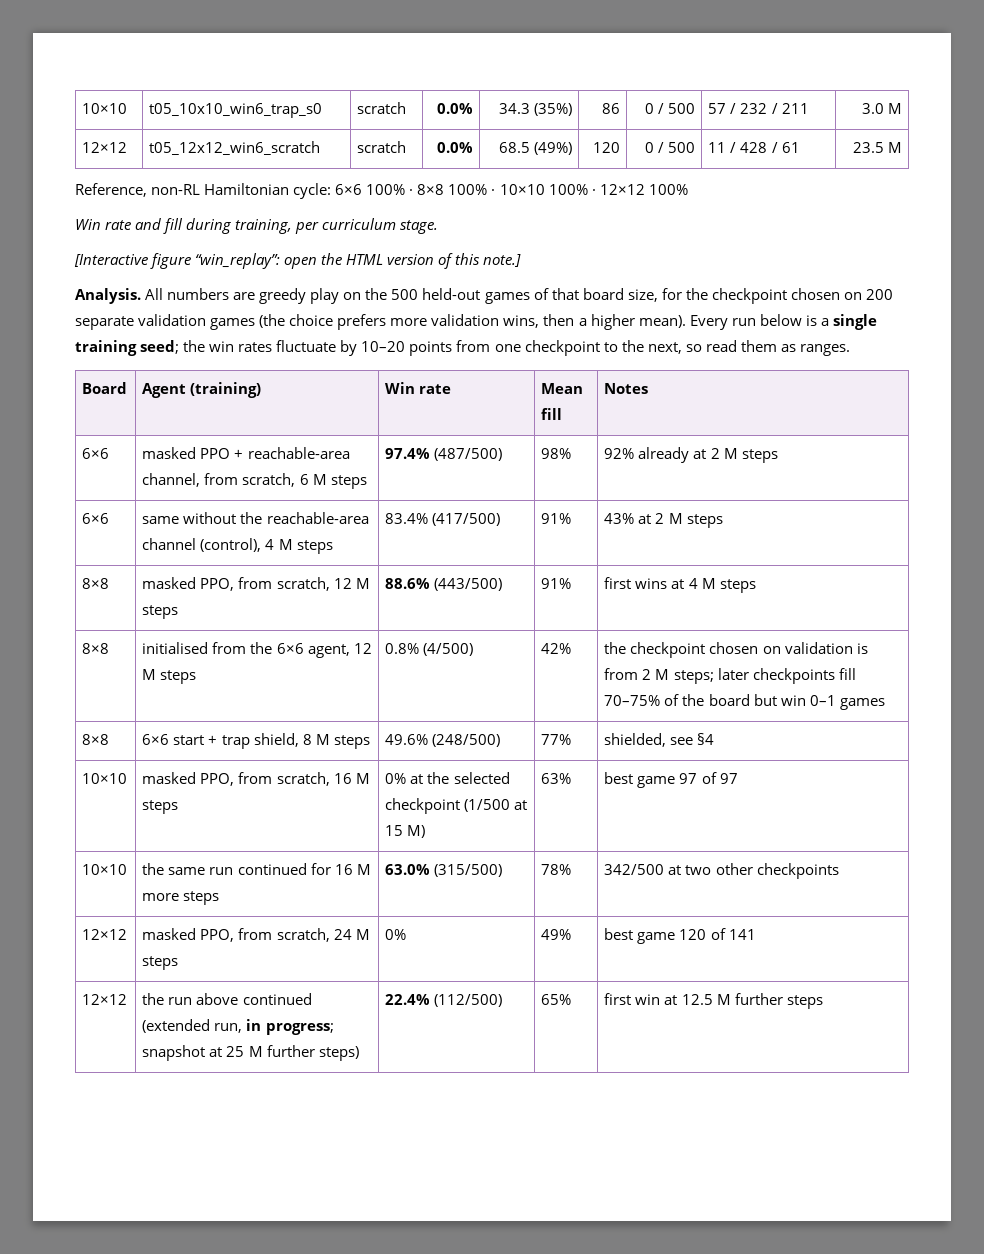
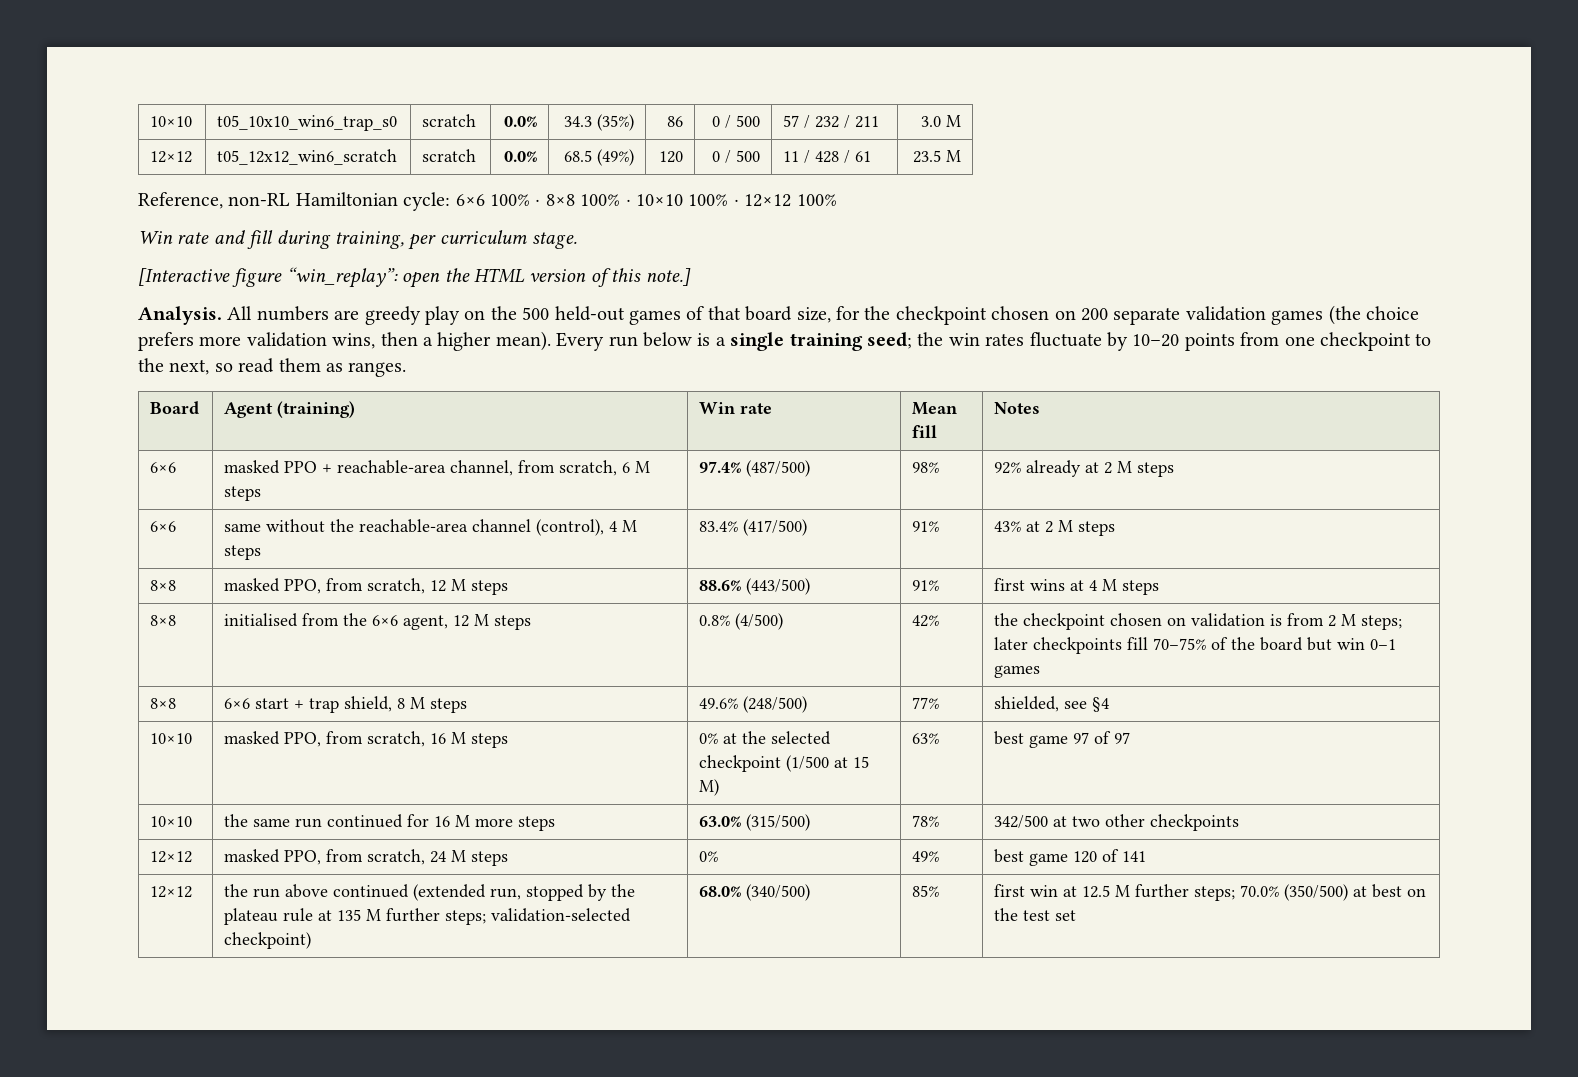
[246,1019,334,1035] [142,1045,359,1061] [385,994,503,1007] [541,994,572,1005] in progress; snapshot at 25 M further steps) | 22.4% (112/500) | 65% -> [526,884,636,901] [224,908,632,925] [224,932,312,949] [699,884,811,901] [912,885,940,897] stopped by the plateau rule at 135 M further steps; validation-selected checkpoint) | 68.0% (340/500) | 85%
[786,995,823,1009] steps -> [1194,884,1427,901] [994,908,1077,921] steps; 70.0% (350/500) at best on the test set

